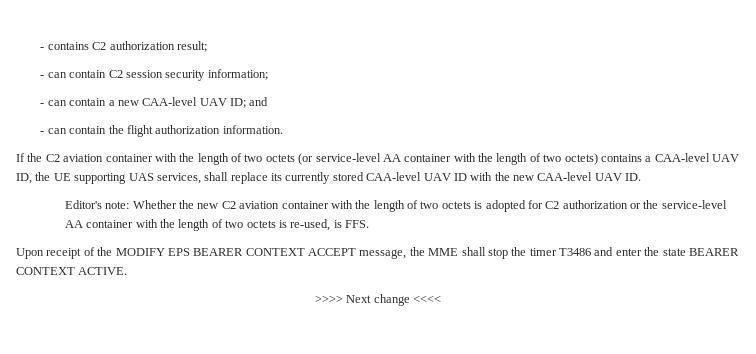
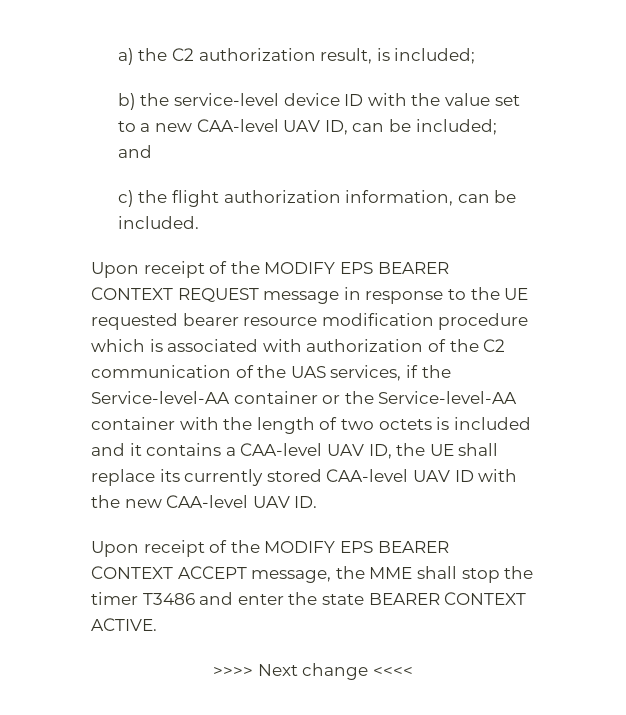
[40,41,207,52] [40,69,268,81] [40,97,269,108] [40,125,283,137] [16,153,598,165] - contains C2 authorization result; // - can contain C2 session security information; // - can contain a new CAA-level UAV ID; and // - can contain the flight authorization information. // If the C2 aviation container with the length of two octets (or service-level AA container with the length of two octets) -> [117,48,476,65] [117,93,520,110] [117,119,497,135] [117,145,152,158] [117,190,517,207] [117,216,199,229] [91,261,449,278] [91,287,529,304] [91,313,529,330] [91,339,506,352] [91,365,451,381] [91,391,518,404] [91,417,531,434] [91,443,142,456] a) the C2 authorization result, is included; // b) the service-level device ID with the value set to a new CAA-level UAV ID, can be included; and // c) the flight authorization information, can be included. // Upon receipt of the MODIFY EPS BEARER CONTEXT REQUEST message in response to the UE requested bearer resource modification procedure which is associated with authorization of the C2 communication of the UAS services, if the Service-level-AA container or the Service-level-AA container with the length of two octets is included and it
[74,173,201,184] supporting UAS services, -> (454, 450) none
[64,200,727,212] [64,219,370,231] // Editor's note: Whether the new C2 aviation container with the length of two octets is adopted for C2 authorization or the service-level AA container with the length of two octets is re-used, is FFS. -> (318, 502) none

